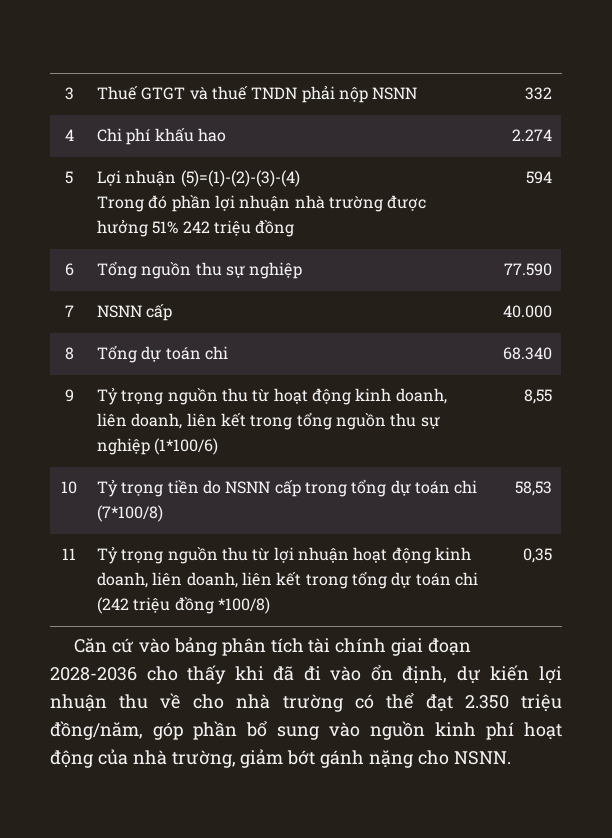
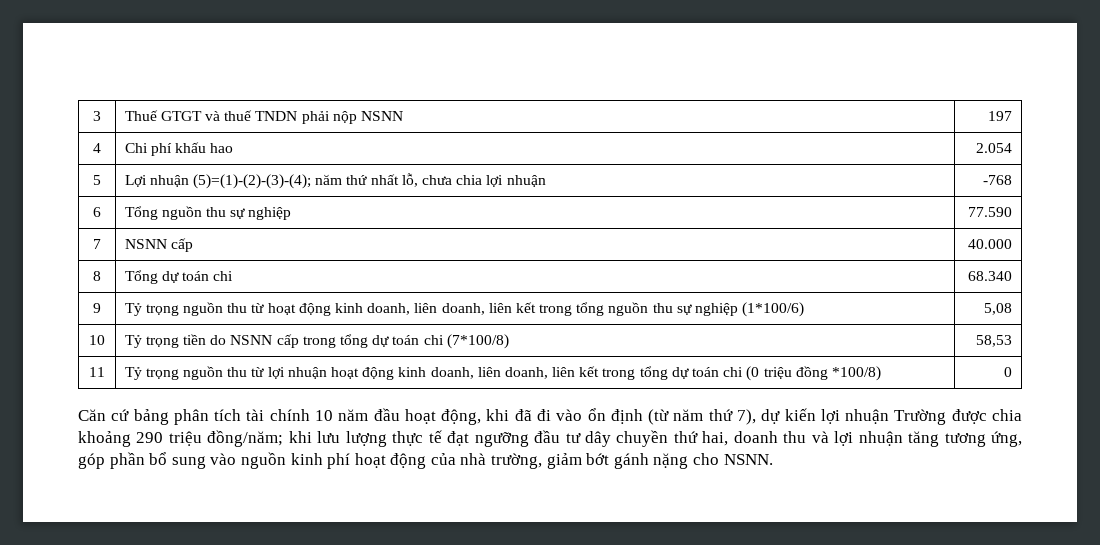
[524,87,552,100] 332 -> [988,111,1013,121] 197
[511,129,552,141] 2.274 -> [976,143,1013,153] 2.054
[180,170,300,187] [97,195,427,212] [97,219,295,237] [525,171,552,184] (5)=(1)-(2)-(3)-(4) // Trong đó phần lợi nhuận nhà trường được hưởng 51% 242 triệu đồng | 594 -> [193,173,546,189] [983,175,1013,185] (5)=(1)-(2)-(3)-(4); năm thứ nhất lỗ, chưa chia lợi nhuận | -768
[523,389,552,404] 8,55 -> [984,303,1013,315] 5,08
[97,597,130,614] (242 -> [746,366,760,381] (0
[522,548,552,563] 0,35 -> [1004,367,1013,377] 0
[138,638,170,653] vào -> (130, 415) none
[391,638,472,656] [50,665,227,684] giai đoạn 2028-2036 cho thấy -> [314,408,482,425] 10 năm đầu hoạt động,
[402,665,563,684] [50,693,563,712] [50,721,143,740] định, dự kiến lợi nhuận thu về cho nhà trường có thể đạt 2.350 triệu đồng/năm, -> [610,408,1023,425] [78,430,1023,447] định (từ năm thứ 7), dự kiến lợi nhuận Trường được chia khoảng 290 triệu đồng/năm; khi lưu lượng thực tế đạt ngưỡng đầu tư dây chuyền thứ hai, doanh thu và lợi nhuận tăng tương ứng,

